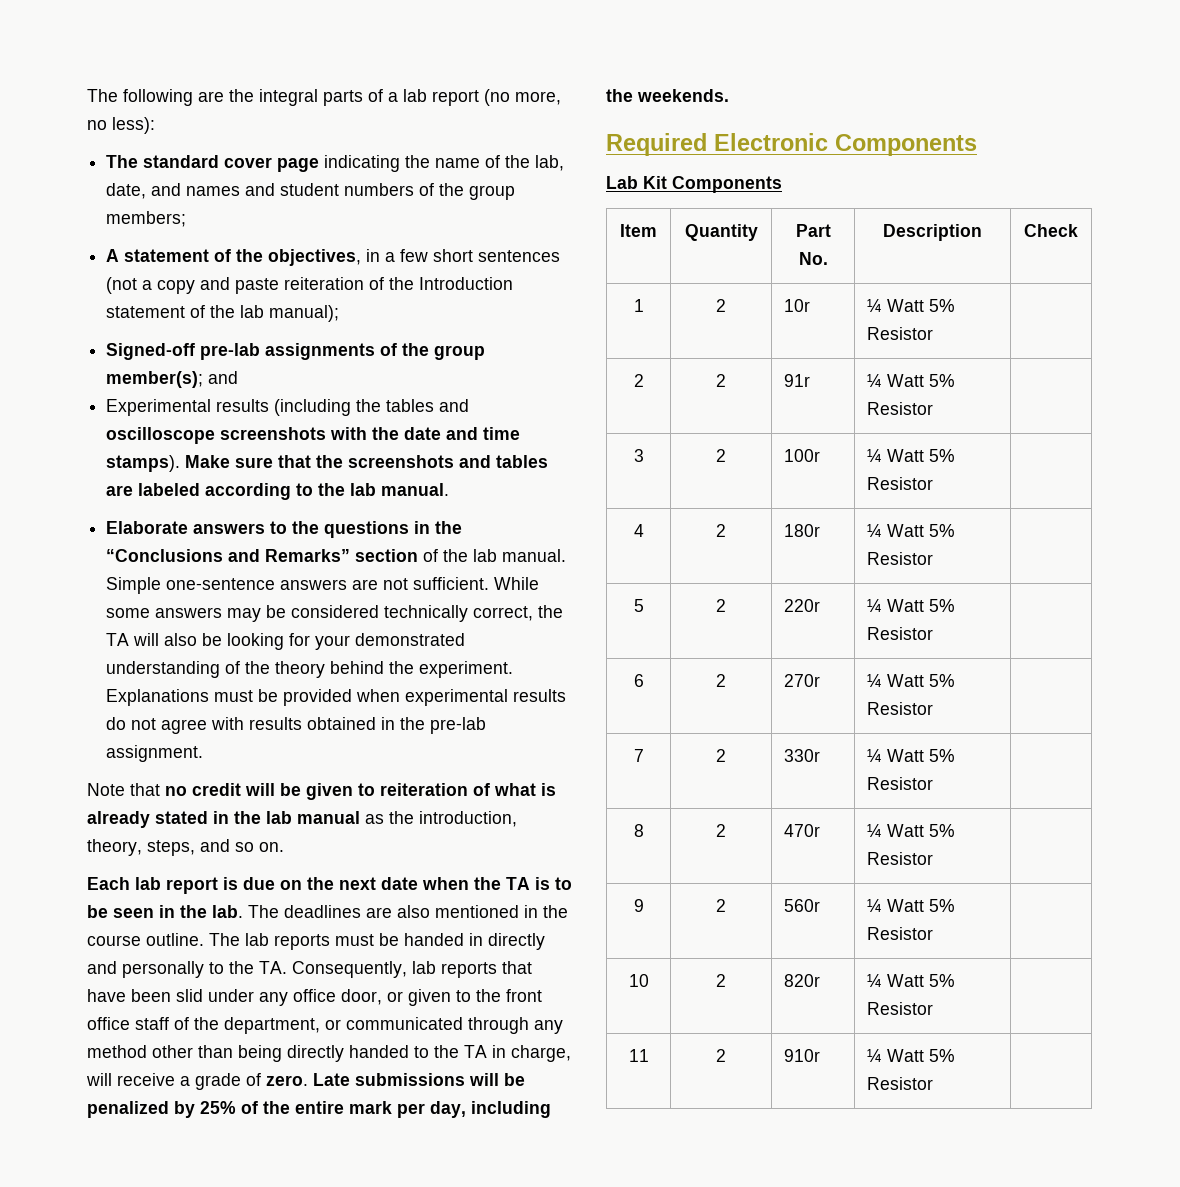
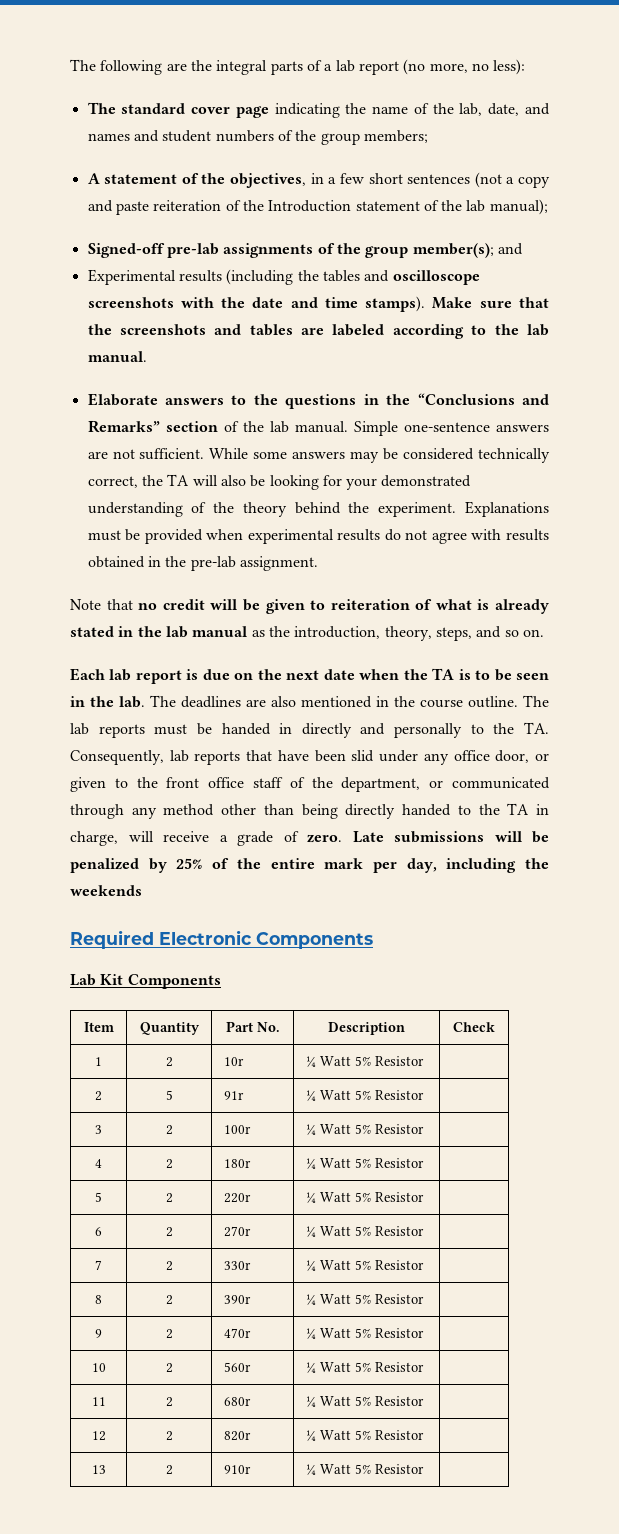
[637,89,729,102] weekends. -> [70,885,142,896] weekends
[716,374,726,387] 2 -> [165,1090,173,1100] 5
[784,824,821,837] 470r -> [223,1295,251,1304] 390r
[784,899,821,912] 560r -> [223,1328,251,1338] 470r
[784,974,821,987] 820r -> [223,1362,251,1372] 560r
(726, 1055) none -> [223,1397,251,1406] [305,1396,424,1407] [91,1431,106,1441] [165,1431,173,1441] [223,1431,251,1441] [305,1430,424,1441] [91,1465,106,1474] [165,1465,173,1475] | 680r | ¼ Watt 5% Resistor | // 12 | 2 | 820r | ¼ Watt 5% Resistor | // 13 | 2

